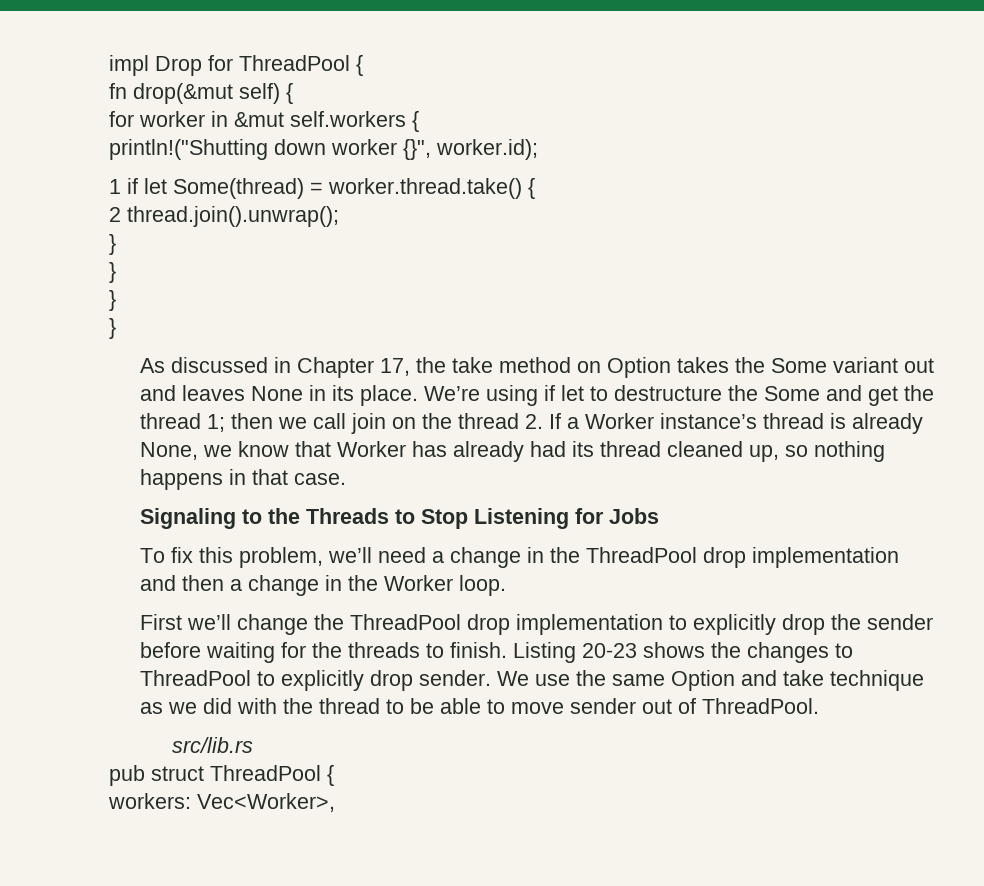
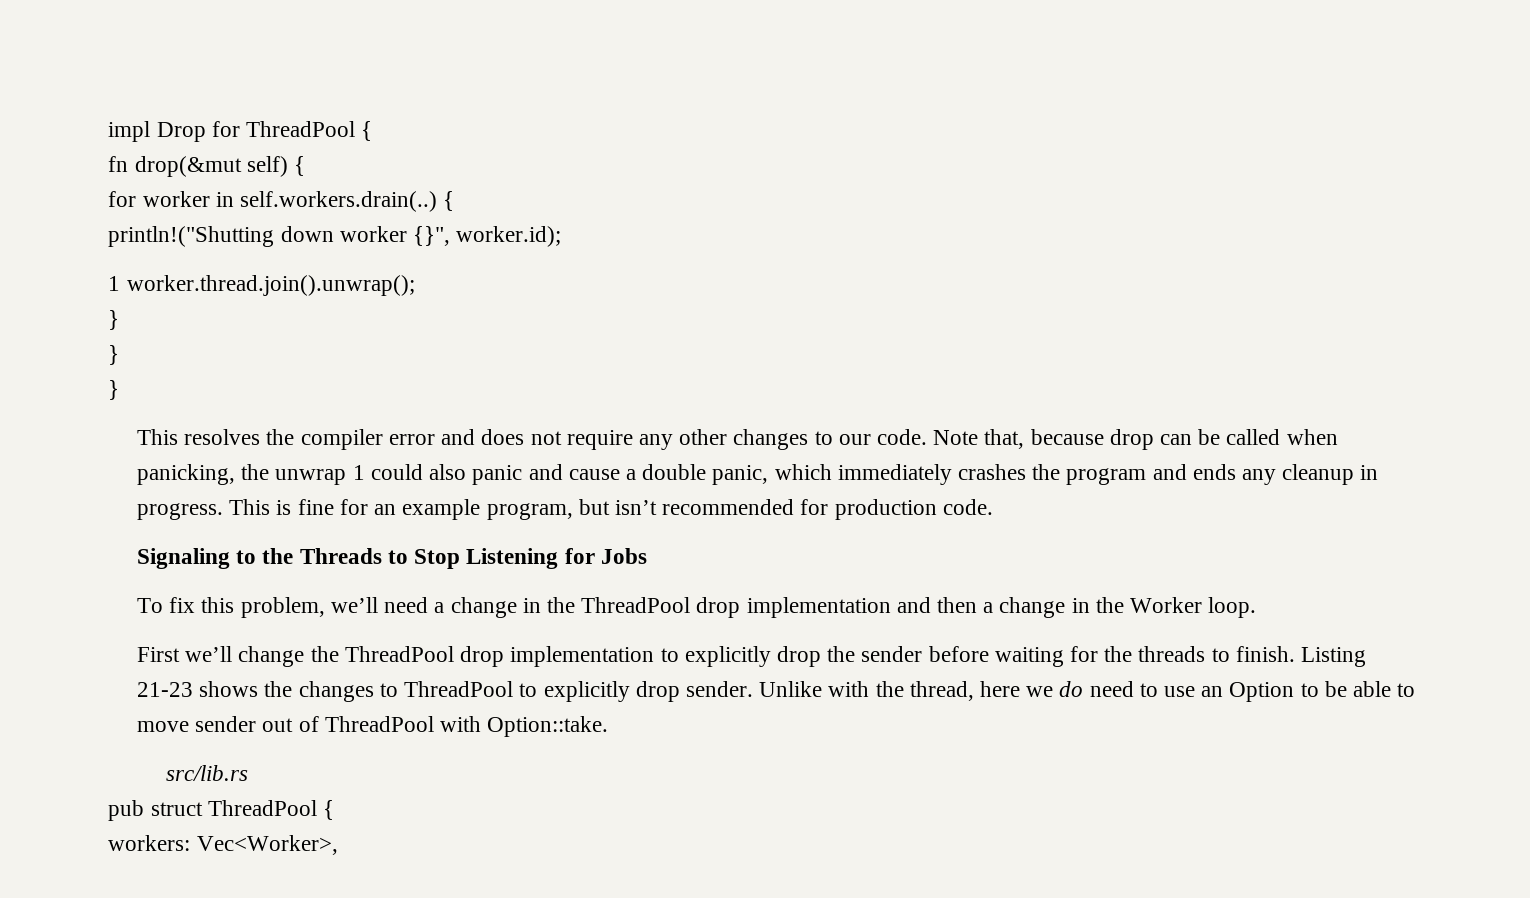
[233,111,406,127] &mut self.workers -> [239,191,437,212] self.workers.drain(..)
[126,178,535,199] [108,206,339,227] [108,234,116,255] [108,262,116,283] [108,290,116,311] [108,318,116,339] [140,357,935,378] [140,385,935,406] [140,413,924,434] [140,441,886,462] [140,469,347,490] if let Some(thread) = worker.thread.take() { // 2 thread.join().unwrap(); // } // } // } // } // As discussed in Chapter 17, the take method on Option takes the Some variant out and leaves None in its place. We’re using if let to destructure the Some and get the thread 1; then we call join on the thread 2. If a Worker instance’s thread is already None, we know that Worker has already had its thread cleaned up, so nothing happens in that case. -> [126,275,415,296] [108,310,120,330] [108,345,120,365] [108,380,120,400] [137,429,1338,450] [137,464,1379,485] [137,499,993,520] worker.thread.join().unwrap(); // } // } // } // This resolves the compiler error and does not require any other changes to our code. Note that, because drop can be called when panicking, the unwrap 1 could also panic and cause a double panic, which immediately crashes the program and ends any cleanup in progress. This is fine for an example program, but isn’t recommended for production code.
[582,643,638,658] 20-23 -> [137,682,194,697] 21-23
[497,670,925,691] [140,698,381,714] We use the same Option and take technique as we did with the thread -> [759,681,1295,702] Unlike with the thread, here we do need to use an Option
[702,698,820,714] ThreadPool. -> [324,716,609,737] ThreadPool with Option::take.

